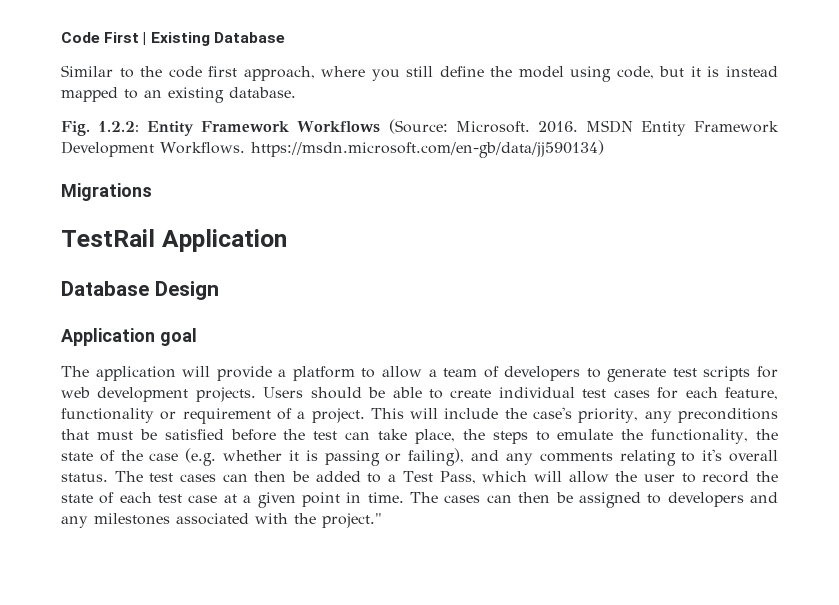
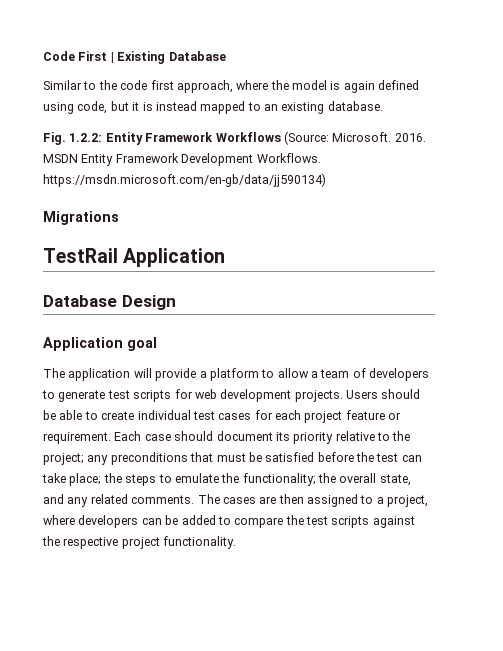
[371,66,564,81] you still define the model -> [270,80,420,93] the model is again defined
[725,387,779,400] [61,407,639,424] feature, functionality or requirement of a project. This will include the case's priority, -> [304,410,402,423] [43,431,411,444] [43,453,84,465] project feature or requirement. Each case should document its priority relative to the project;
[414,429,455,444] place, -> [69,473,102,486] place;
[651,429,778,444] [61,448,779,466] [61,471,778,484] [61,492,778,508] [61,513,382,528] functionality, the state of the case (e.g. whether it is passing or failing), and any comments relating to it's overall status. The test cases can then be added to a Test Pass, which will allow the user to record the state of each test case at a given point in time. The cases can then be assigned to developers and any milestones associated with the project." -> [242,473,411,486] [43,494,429,507] [43,515,415,528] [42,536,237,549] functionality; the overall state, and any related comments. The cases are then assigned to a project, where developers can be added to compare the test scripts against the respective project functionality.

